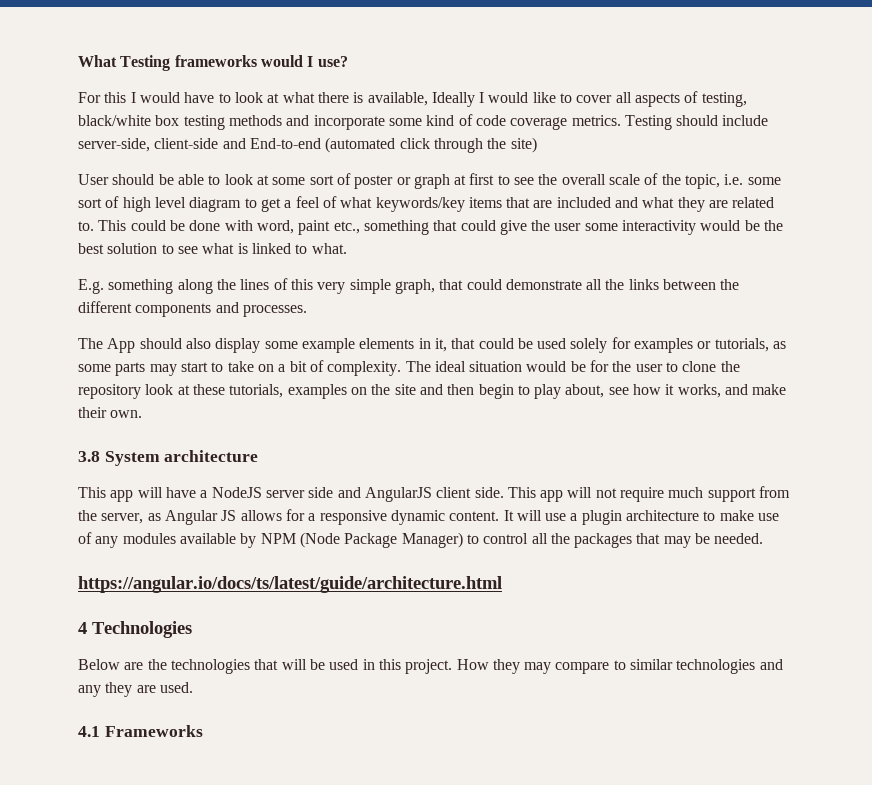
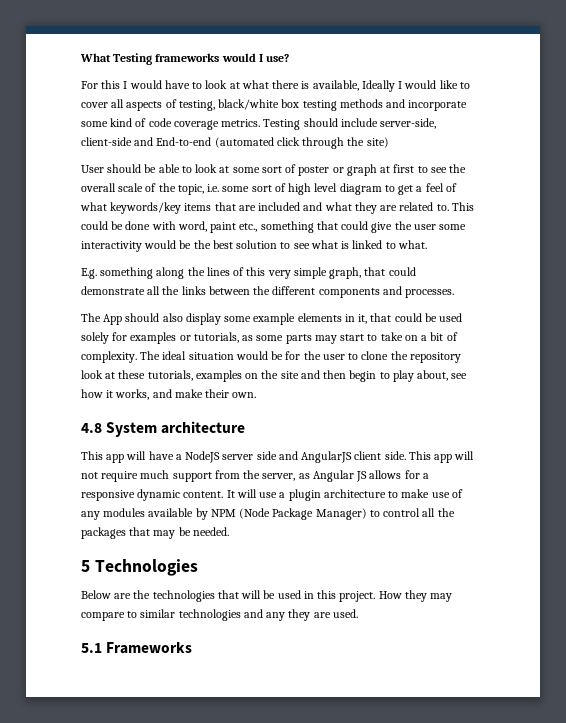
[78,451,100,462] 3.8 -> [81,423,102,433] 4.8
[78,576,502,593] [78,622,87,634] https://angular.io/docs/ts/latest/guide/architecture.html // 4 -> [81,560,90,572] 5
[78,726,100,737] 4.1 -> [81,643,102,653] 5.1

